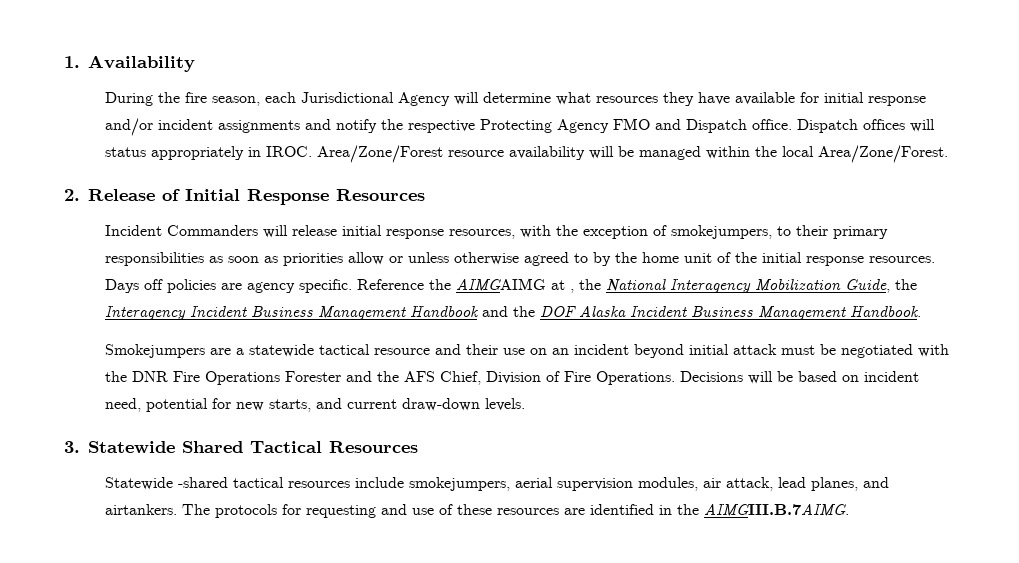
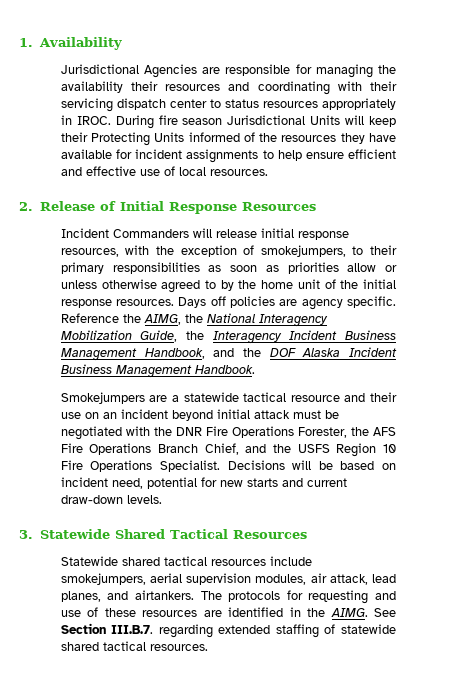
[104,92,591,106] During the fire season, each Jurisdictional Agency will determine what -> [60,64,396,78] [60,81,397,95] [60,98,396,112] [60,115,397,129] [60,132,278,146] Jurisdictional Agencies are responsible for managing the availability their resources and coordinating with their servicing dispatch center to status resources appropriately in IROC. During fire season Jurisdictional Units will keep their Protecting Units informed of the
[823,92,926,106] [104,118,935,136] [104,145,948,163] initial response and/or incident assignments and notify the respective Protecting Agency FMO and Dispatch office. Dispatch offices will status appropriately in IROC. Area/Zone/Forest resource availability will be managed within the local Area/Zone/Forest. -> [135,149,396,163] [60,166,268,176] incident assignments to help ensure efficient and effective use of local resources.
[455,278,574,293] AIMGAIMG at , -> [143,314,181,325] AIMG,
[409,306,479,317] Handbook -> [144,348,205,359] Handbook,
[284,371,675,385] Forester and the AFS Chief, Division of Fire Operations. -> [297,427,397,438] [60,443,397,457] [60,460,221,472] Forester, the AFS Fire Operations Branch Chief, and the USFS Region 10 Fire Operations Specialist.
[268,399,311,412] starts, -> [246,478,278,487] starts
[177,477,228,488] -shared -> [121,557,160,566] shared
[703,503,849,516] AIMGIII.B.7AIMG. -> [330,608,396,617] [60,623,396,638] [60,641,208,651] AIMG. See Section III.B.7. regarding extended staffing of statewide shared tactical resources.

